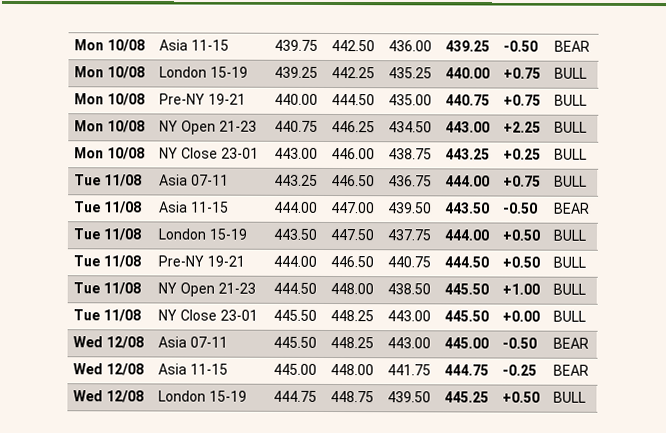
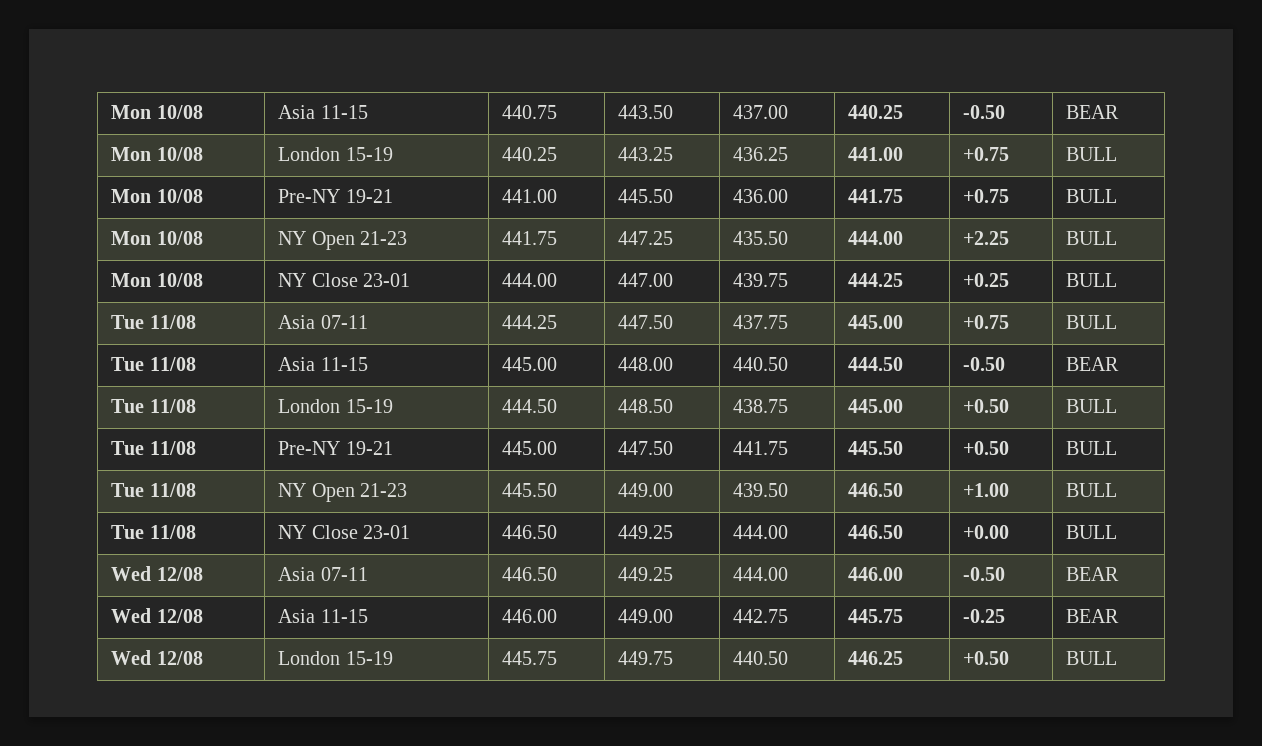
[274,39,319,51] [331,39,376,52] [388,40,433,52] [445,40,491,52] 439.75 | 442.50 | 436.00 | 439.25 -> [502,105,558,119] [618,105,674,119] [733,105,789,119] [848,105,904,119] 440.75 | 443.50 | 437.00 | 440.25
[274,66,319,78] [331,66,376,79] [388,67,433,79] [445,67,491,79] 439.25 | 442.25 | 435.25 | 440.00 -> [502,147,558,161] [618,147,674,161] [733,147,789,161] [848,147,904,161] 440.25 | 443.25 | 436.25 | 441.00
[274,93,319,105] [331,93,376,106] [388,94,433,106] [445,94,491,106] 440.00 | 444.50 | 435.00 | 440.75 -> [502,189,558,203] [618,189,674,203] [733,189,789,203] [848,189,904,203] 441.00 | 445.50 | 436.00 | 441.75
[274,120,319,132] [331,120,376,133] [388,121,433,133] [445,121,491,133] 440.75 | 446.25 | 434.50 | 443.00 -> [502,231,558,245] [618,231,674,245] [733,231,789,245] [848,231,904,245] 441.75 | 447.25 | 435.50 | 444.00
[274,147,319,159] [331,147,376,160] [388,148,433,160] [445,148,491,160] 443.00 | 446.00 | 438.75 | 443.25 -> [502,273,558,287] [618,273,674,287] [733,273,789,287] [848,273,904,287] 444.00 | 447.00 | 439.75 | 444.25
[274,174,319,186] [331,174,376,187] [388,175,433,187] [445,175,491,187] 443.25 | 446.50 | 436.75 | 444.00 -> [502,315,558,329] [618,315,674,329] [733,315,789,329] [848,315,904,329] 444.25 | 447.50 | 437.75 | 445.00
[274,201,319,213] [331,201,376,214] [388,202,433,214] [445,202,491,214] 444.00 | 447.00 | 439.50 | 443.50 -> [502,357,558,371] [618,357,674,371] [733,357,789,371] [848,357,904,371] 445.00 | 448.00 | 440.50 | 444.50
[273,228,318,240] [330,228,375,241] [387,229,432,241] [444,229,490,241] 443.50 | 447.50 | 437.75 | 444.00 -> [502,399,558,413] [618,399,674,413] [733,399,789,413] [848,399,904,413] 444.50 | 448.50 | 438.75 | 445.00
[273,255,318,267] [330,255,375,268] [387,256,432,268] [444,256,490,268] 444.00 | 446.50 | 440.75 | 444.50 -> [502,441,558,455] [618,441,674,455] [733,441,789,455] [848,441,904,455] 445.00 | 447.50 | 441.75 | 445.50
[273,282,318,294] [330,282,375,295] [387,283,432,295] [444,283,490,295] 444.50 | 448.00 | 438.50 | 445.50 -> [502,483,558,497] [618,483,674,497] [733,483,789,497] [848,483,904,497] 445.50 | 449.00 | 439.50 | 446.50
[273,309,318,321] [330,309,375,322] [387,310,432,322] [444,310,490,322] 445.50 | 448.25 | 443.00 | 445.50 -> [502,525,558,539] [618,525,674,539] [733,525,789,539] [848,525,904,539] 446.50 | 449.25 | 444.00 | 446.50
[273,336,318,348] [330,336,375,349] [387,337,432,349] [444,337,490,349] 445.50 | 448.25 | 443.00 | 445.00 -> [502,567,558,581] [618,567,674,581] [733,567,789,581] [848,567,904,581] 446.50 | 449.25 | 444.00 | 446.00
[273,363,318,375] [330,363,375,376] [387,364,432,376] [444,364,490,376] 445.00 | 448.00 | 441.75 | 444.75 -> [502,609,558,623] [618,609,674,623] [733,609,789,623] [848,609,904,623] 446.00 | 449.00 | 442.75 | 445.75
[273,390,318,402] [330,390,375,403] [387,391,432,403] [444,391,490,403] 444.75 | 448.75 | 439.50 | 445.25 -> [502,651,558,665] [618,651,674,665] [733,651,789,665] [848,651,904,665] 445.75 | 449.75 | 440.50 | 446.25

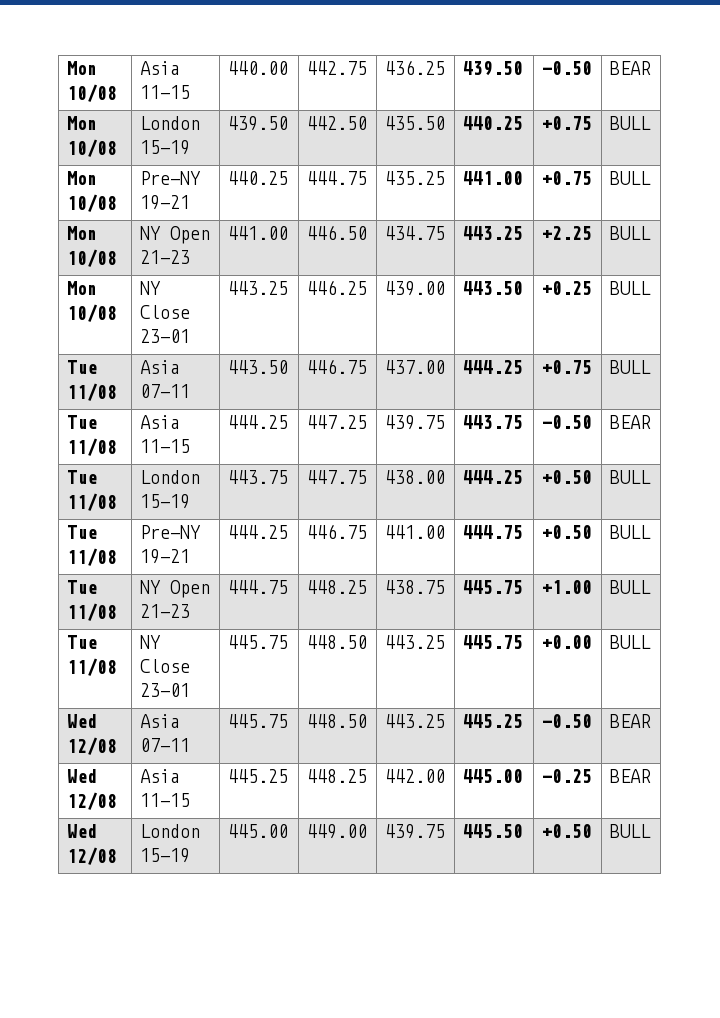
[502,105,558,119] [618,105,674,119] [733,105,789,119] [848,105,904,119] 440.75 | 443.50 | 437.00 | 440.25 -> [227,61,288,75] [306,61,367,75] [384,60,445,75] [462,61,523,76] 440.00 | 442.75 | 436.25 | 439.50
[502,147,558,161] [618,147,674,161] [733,147,789,161] [848,147,904,161] 440.25 | 443.25 | 436.25 | 441.00 -> [227,116,288,131] [306,116,367,130] [384,116,445,130] [462,116,523,130] 439.50 | 442.50 | 435.50 | 440.25
[502,189,558,203] [618,189,674,203] [733,189,789,203] [848,189,904,203] 441.00 | 445.50 | 436.00 | 441.75 -> [227,171,288,185] [306,171,367,185] [384,171,445,185] [462,171,523,185] 440.25 | 444.75 | 435.25 | 441.00
[502,231,558,245] [618,231,674,245] [733,231,789,245] [848,231,904,245] 441.75 | 447.25 | 435.50 | 444.00 -> [227,226,288,240] [306,225,367,240] [384,226,445,240] [462,226,523,240] 441.00 | 446.50 | 434.75 | 443.25
[502,273,558,287] [618,273,674,287] [733,273,789,287] [848,273,904,287] 444.00 | 447.00 | 439.75 | 444.25 -> [227,281,288,295] [306,280,367,295] [384,281,445,296] [462,281,523,295] 443.25 | 446.25 | 439.00 | 443.50
[502,315,558,329] [618,315,674,329] [733,315,789,329] [848,315,904,329] 444.25 | 447.50 | 437.75 | 445.00 -> [227,360,288,374] [306,359,367,374] [384,360,445,374] [462,360,523,374] 443.50 | 446.75 | 437.00 | 444.25
[502,357,558,371] [618,357,674,371] [733,357,789,371] [848,357,904,371] 445.00 | 448.00 | 440.50 | 444.50 -> [227,415,288,429] [306,415,367,429] [384,415,445,430] [462,415,523,429] 444.25 | 447.25 | 439.75 | 443.75
[502,399,558,413] [618,399,674,413] [733,399,789,413] [848,399,904,413] 444.50 | 448.50 | 438.75 | 445.00 -> [227,470,288,484] [306,470,367,484] [384,470,445,484] [462,470,523,484] 443.75 | 447.75 | 438.00 | 444.25
[502,441,558,455] [618,441,674,455] [733,441,789,455] [848,441,904,455] 445.00 | 447.50 | 441.75 | 445.50 -> [227,525,288,539] [306,524,367,539] [384,525,445,539] [462,525,523,539] 444.25 | 446.75 | 441.00 | 444.75
[502,483,558,497] [618,483,674,497] [733,483,789,497] [848,483,904,497] 445.50 | 449.00 | 439.50 | 446.50 -> [227,580,288,594] [306,580,367,594] [384,580,445,594] [462,580,523,594] 444.75 | 448.25 | 438.75 | 445.75
[502,525,558,539] [618,525,674,539] [733,525,789,539] [848,525,904,539] 446.50 | 449.25 | 444.00 | 446.50 -> [227,635,288,649] [306,635,367,649] [384,635,445,649] [462,635,523,649] 445.75 | 448.50 | 443.25 | 445.75
[502,567,558,581] [618,567,674,581] [733,567,789,581] [848,567,904,581] 446.50 | 449.25 | 444.00 | 446.00 -> [227,714,288,728] [306,714,367,728] [384,714,445,728] [462,714,523,728] 445.75 | 448.50 | 443.25 | 445.25
[502,609,558,623] [618,609,674,623] [733,609,789,623] [848,609,904,623] 446.00 | 449.00 | 442.75 | 445.75 -> [227,769,288,783] [306,769,367,783] [384,769,445,783] [462,769,523,783] 445.25 | 448.25 | 442.00 | 445.00
[502,651,558,665] [618,651,674,665] [733,651,789,665] [848,651,904,665] 445.75 | 449.75 | 440.50 | 446.25 -> [227,824,288,838] [306,824,367,839] [384,824,445,839] [462,824,523,838] 445.00 | 449.00 | 439.75 | 445.50

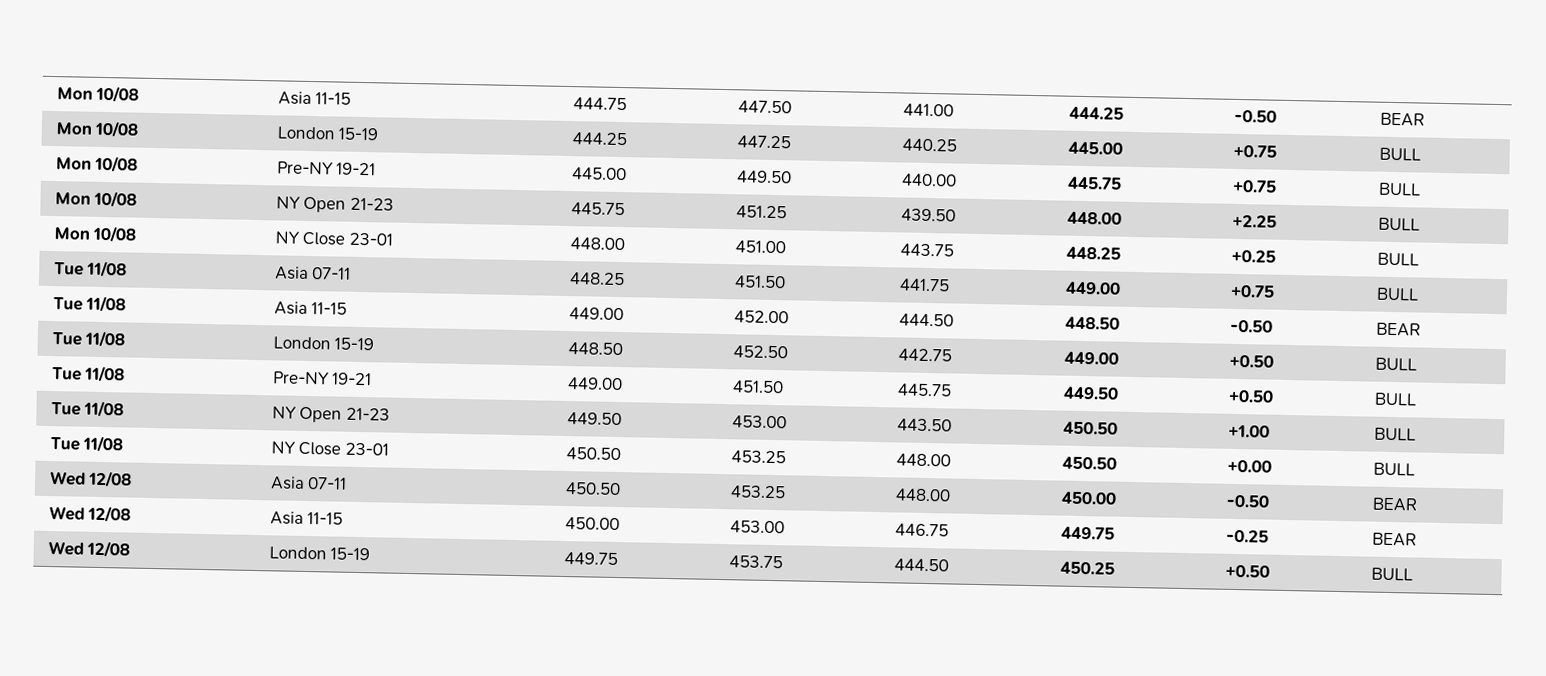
[227,61,288,75] [306,61,367,75] [384,60,445,75] [462,61,523,76] 440.00 | 442.75 | 436.25 | 439.50 -> [572,97,627,111] [737,100,792,114] [902,103,954,117] [1068,106,1124,120] 444.75 | 447.50 | 441.00 | 444.25
[227,116,288,131] [306,116,367,130] [384,116,445,130] [462,116,523,130] 439.50 | 442.50 | 435.50 | 440.25 -> [571,132,627,146] [736,135,791,149] [901,138,957,152] [1067,141,1123,155] 444.25 | 447.25 | 440.25 | 445.00
[227,171,288,185] [306,171,367,185] [384,171,445,185] [462,171,523,185] 440.25 | 444.75 | 435.25 | 441.00 -> [571,167,627,181] [736,170,792,184] [900,173,957,187] [1066,176,1122,190] 445.00 | 449.50 | 440.00 | 445.75
[227,226,288,240] [306,225,367,240] [384,226,445,240] [462,226,523,240] 441.00 | 446.50 | 434.75 | 443.25 -> [570,202,625,216] [735,205,787,219] [900,208,956,222] [1066,211,1122,225] 445.75 | 451.25 | 439.50 | 448.00
[227,281,288,295] [306,280,367,295] [384,281,445,296] [462,281,523,295] 443.25 | 446.25 | 439.00 | 443.50 -> [569,237,625,251] [734,240,786,254] [899,243,954,257] [1065,246,1121,260] 448.00 | 451.00 | 443.75 | 448.25
[227,360,288,374] [306,359,367,374] [384,360,445,374] [462,360,523,374] 443.50 | 446.75 | 437.00 | 444.25 -> [569,272,625,286] [733,275,786,289] [898,278,950,292] [1064,281,1121,295] 448.25 | 451.50 | 441.75 | 449.00
[227,415,288,429] [306,415,367,429] [384,415,445,430] [462,415,523,429] 444.25 | 447.25 | 439.75 | 443.75 -> [568,307,624,321] [733,310,789,324] [898,313,954,327] [1064,316,1120,330] 449.00 | 452.00 | 444.50 | 448.50
[227,470,288,484] [306,470,367,484] [384,470,445,484] [462,470,523,484] 443.75 | 447.75 | 438.00 | 444.25 -> [567,342,623,356] [732,345,788,359] [897,348,952,362] [1063,351,1119,365] 448.50 | 452.50 | 442.75 | 449.00
[227,525,288,539] [306,524,367,539] [384,525,445,539] [462,525,523,539] 444.25 | 446.75 | 441.00 | 444.75 -> [566,377,623,391] [731,380,784,394] [896,383,952,397] [1062,386,1119,400] 449.00 | 451.50 | 445.75 | 449.50
[227,580,288,594] [306,580,367,594] [384,580,445,594] [462,580,523,594] 444.75 | 448.25 | 438.75 | 445.75 -> [566,412,622,426] [731,415,787,429] [896,418,952,432] [1062,421,1118,435] 449.50 | 453.00 | 443.50 | 450.50
[227,635,288,649] [306,635,367,649] [384,635,445,649] [462,635,523,649] 445.75 | 448.50 | 443.25 | 445.75 -> [565,447,621,461] [730,450,786,464] [895,453,951,467] [1061,456,1117,470] 450.50 | 453.25 | 448.00 | 450.50
[227,714,288,728] [306,714,367,728] [384,714,445,728] [462,714,523,728] 445.75 | 448.50 | 443.25 | 445.25 -> [564,482,621,496] [729,485,786,499] [894,488,951,502] [1060,491,1117,505] 450.50 | 453.25 | 448.00 | 450.00
[227,769,288,783] [306,769,367,783] [384,769,445,783] [462,769,523,783] 445.25 | 448.25 | 442.00 | 445.00 -> [564,516,620,531] [729,520,785,534] [894,523,949,537] [1060,526,1115,540] 450.00 | 453.00 | 446.75 | 449.75
[227,824,288,838] [306,824,367,839] [384,824,445,839] [462,824,523,838] 445.00 | 449.00 | 439.75 | 445.50 -> [563,551,618,566] [728,555,783,569] [893,558,949,572] [1059,561,1115,575] 449.75 | 453.75 | 444.50 | 450.25

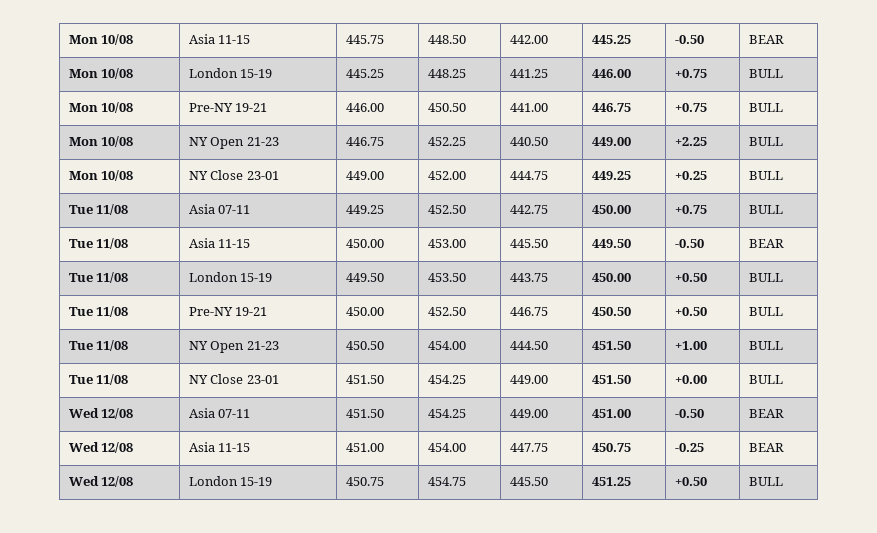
[572,97,627,111] [737,100,792,114] [902,103,954,117] [1068,106,1124,120] 444.75 | 447.50 | 441.00 | 444.25 -> [345,35,384,44] [427,35,466,44] [509,35,548,44] [591,35,631,44] 445.75 | 448.50 | 442.00 | 445.25
[571,132,627,146] [736,135,791,149] [901,138,957,152] [1067,141,1123,155] 444.25 | 447.25 | 440.25 | 445.00 -> [345,69,384,78] [427,69,466,78] [509,69,548,78] [591,69,631,78] 445.25 | 448.25 | 441.25 | 446.00
[571,167,627,181] [736,170,792,184] [900,173,957,187] [1066,176,1122,190] 445.00 | 449.50 | 440.00 | 445.75 -> [345,103,384,112] [427,103,466,112] [509,103,548,112] [591,103,631,112] 446.00 | 450.50 | 441.00 | 446.75
[570,202,625,216] [735,205,787,219] [900,208,956,222] [1066,211,1122,225] 445.75 | 451.25 | 439.50 | 448.00 -> [345,137,384,146] [427,137,466,146] [509,137,548,146] [591,137,631,146] 446.75 | 452.25 | 440.50 | 449.00
[569,237,625,251] [734,240,786,254] [899,243,954,257] [1065,246,1121,260] 448.00 | 451.00 | 443.75 | 448.25 -> [345,171,384,180] [427,171,466,180] [509,171,548,180] [591,171,631,180] 449.00 | 452.00 | 444.75 | 449.25
[569,272,625,286] [733,275,786,289] [898,278,950,292] [1064,281,1121,295] 448.25 | 451.50 | 441.75 | 449.00 -> [345,205,384,214] [427,205,466,214] [509,205,548,214] [591,205,631,214] 449.25 | 452.50 | 442.75 | 450.00
[568,307,624,321] [733,310,789,324] [898,313,954,327] [1064,316,1120,330] 449.00 | 452.00 | 444.50 | 448.50 -> [345,239,384,248] [427,239,466,248] [509,239,548,248] [591,239,631,248] 450.00 | 453.00 | 445.50 | 449.50
[567,342,623,356] [732,345,788,359] [897,348,952,362] [1063,351,1119,365] 448.50 | 452.50 | 442.75 | 449.00 -> [345,273,384,282] [427,273,466,282] [509,273,548,282] [591,273,631,282] 449.50 | 453.50 | 443.75 | 450.00
[566,377,623,391] [731,380,784,394] [896,383,952,397] [1062,386,1119,400] 449.00 | 451.50 | 445.75 | 449.50 -> [345,307,384,316] [427,307,466,316] [509,307,548,316] [591,307,631,316] 450.00 | 452.50 | 446.75 | 450.50
[566,412,622,426] [731,415,787,429] [896,418,952,432] [1062,421,1118,435] 449.50 | 453.00 | 443.50 | 450.50 -> [345,341,384,350] [427,341,466,350] [509,341,548,350] [591,341,631,350] 450.50 | 454.00 | 444.50 | 451.50
[565,447,621,461] [730,450,786,464] [895,453,951,467] [1061,456,1117,470] 450.50 | 453.25 | 448.00 | 450.50 -> [345,375,384,384] [427,375,466,384] [509,375,548,384] [591,375,631,384] 451.50 | 454.25 | 449.00 | 451.50
[564,482,621,496] [729,485,786,499] [894,488,951,502] [1060,491,1117,505] 450.50 | 453.25 | 448.00 | 450.00 -> [345,409,384,418] [427,409,466,418] [509,409,548,418] [591,409,631,418] 451.50 | 454.25 | 449.00 | 451.00
[564,516,620,531] [729,520,785,534] [894,523,949,537] [1060,526,1115,540] 450.00 | 453.00 | 446.75 | 449.75 -> [345,443,384,452] [427,443,466,452] [509,443,548,452] [591,443,631,452] 451.00 | 454.00 | 447.75 | 450.75
[563,551,618,566] [728,555,783,569] [893,558,949,572] [1059,561,1115,575] 449.75 | 453.75 | 444.50 | 450.25 -> [345,477,384,486] [427,477,466,486] [509,477,548,486] [591,477,631,486] 450.75 | 454.75 | 445.50 | 451.25

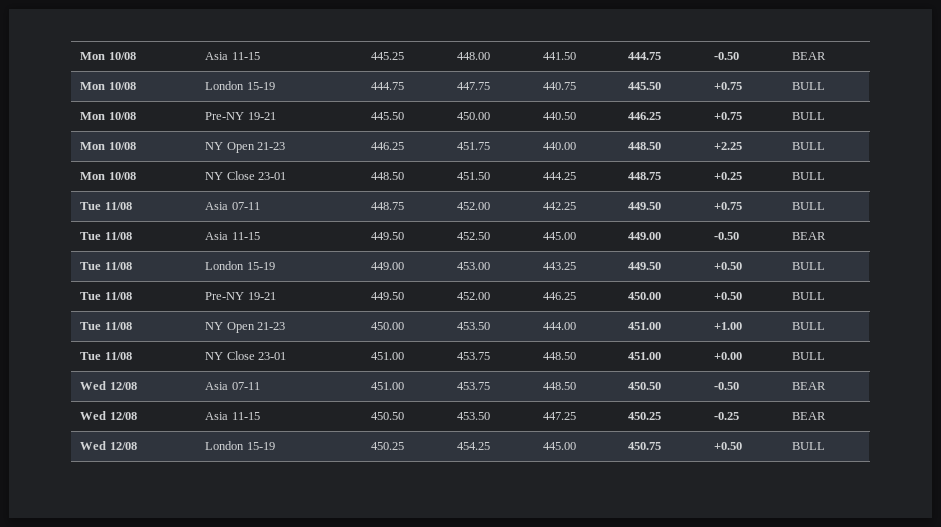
[345,35,384,44] [427,35,466,44] [509,35,548,44] [591,35,631,44] 445.75 | 448.50 | 442.00 | 445.25 -> [371,52,405,60] [457,52,491,60] [543,52,577,60] [628,52,662,60] 445.25 | 448.00 | 441.50 | 444.75
[345,69,384,78] [427,69,466,78] [509,69,548,78] [591,69,631,78] 445.25 | 448.25 | 441.25 | 446.00 -> [371,82,405,90] [457,82,491,90] [543,82,577,90] [628,82,662,90] 444.75 | 447.75 | 440.75 | 445.50
[345,103,384,112] [427,103,466,112] [509,103,548,112] [591,103,631,112] 446.00 | 450.50 | 441.00 | 446.75 -> [371,112,405,120] [457,112,491,120] [543,112,577,120] [628,112,662,120] 445.50 | 450.00 | 440.50 | 446.25
[345,137,384,146] [427,137,466,146] [509,137,548,146] [591,137,631,146] 446.75 | 452.25 | 440.50 | 449.00 -> [371,142,405,150] [457,142,491,150] [543,142,577,150] [628,142,662,150] 446.25 | 451.75 | 440.00 | 448.50
[345,171,384,180] [427,171,466,180] [509,171,548,180] [591,171,631,180] 449.00 | 452.00 | 444.75 | 449.25 -> [371,172,405,180] [457,172,491,180] [543,172,577,180] [628,172,662,180] 448.50 | 451.50 | 444.25 | 448.75
[345,205,384,214] [427,205,466,214] [509,205,548,214] [591,205,631,214] 449.25 | 452.50 | 442.75 | 450.00 -> [371,202,405,210] [457,202,491,210] [543,202,577,210] [628,202,662,210] 448.75 | 452.00 | 442.25 | 449.50
[345,239,384,248] [427,239,466,248] [509,239,548,248] [591,239,631,248] 450.00 | 453.00 | 445.50 | 449.50 -> [371,232,405,240] [457,232,491,240] [543,232,577,240] [628,232,662,240] 449.50 | 452.50 | 445.00 | 449.00
[345,273,384,282] [427,273,466,282] [509,273,548,282] [591,273,631,282] 449.50 | 453.50 | 443.75 | 450.00 -> [371,262,405,270] [457,262,491,270] [543,262,577,270] [628,262,662,270] 449.00 | 453.00 | 443.25 | 449.50
[345,307,384,316] [427,307,466,316] [509,307,548,316] [591,307,631,316] 450.00 | 452.50 | 446.75 | 450.50 -> [371,292,405,300] [457,292,491,300] [543,292,577,300] [628,292,662,300] 449.50 | 452.00 | 446.25 | 450.00
[345,341,384,350] [427,341,466,350] [509,341,548,350] [591,341,631,350] 450.50 | 454.00 | 444.50 | 451.50 -> [371,322,405,330] [457,322,491,330] [543,322,577,330] [628,322,662,330] 450.00 | 453.50 | 444.00 | 451.00
[345,375,384,384] [427,375,466,384] [509,375,548,384] [591,375,631,384] 451.50 | 454.25 | 449.00 | 451.50 -> [371,352,405,360] [457,352,491,360] [543,352,577,360] [628,352,662,360] 451.00 | 453.75 | 448.50 | 451.00
[345,409,384,418] [427,409,466,418] [509,409,548,418] [591,409,631,418] 451.50 | 454.25 | 449.00 | 451.00 -> [371,382,405,390] [457,382,491,390] [543,382,577,390] [628,382,662,390] 451.00 | 453.75 | 448.50 | 450.50
[345,443,384,452] [427,443,466,452] [509,443,548,452] [591,443,631,452] 451.00 | 454.00 | 447.75 | 450.75 -> [371,412,405,420] [457,412,491,420] [543,412,577,420] [628,412,662,420] 450.50 | 453.50 | 447.25 | 450.25
[345,477,384,486] [427,477,466,486] [509,477,548,486] [591,477,631,486] 450.75 | 454.75 | 445.50 | 451.25 -> [371,442,405,450] [457,442,491,450] [543,442,577,450] [628,442,662,450] 450.25 | 454.25 | 445.00 | 450.75

